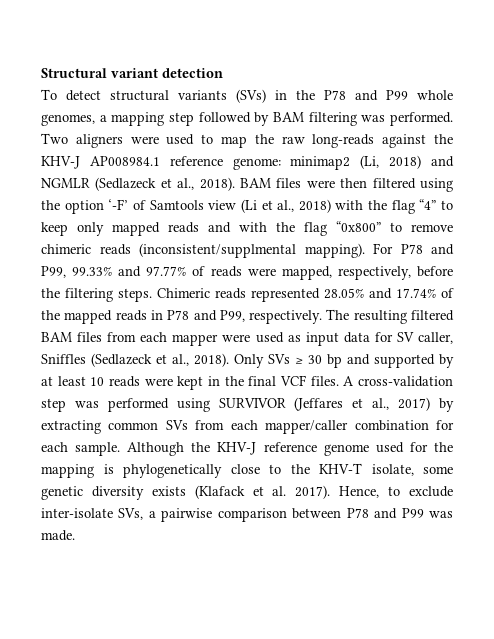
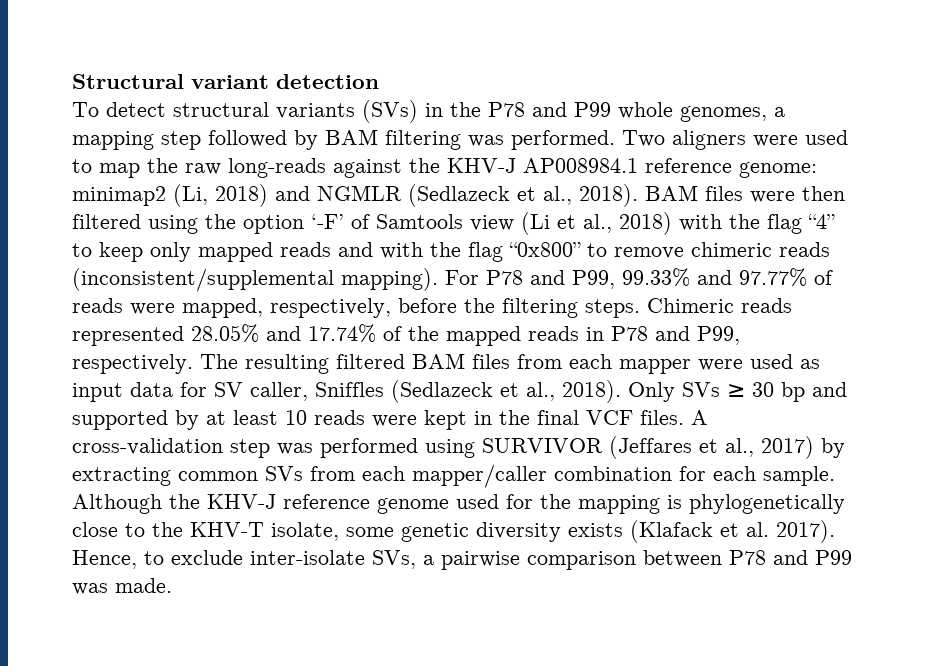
[139,243,296,258] (inconsistent/supplmental -> [72,268,334,292] (inconsistent/supplemental

